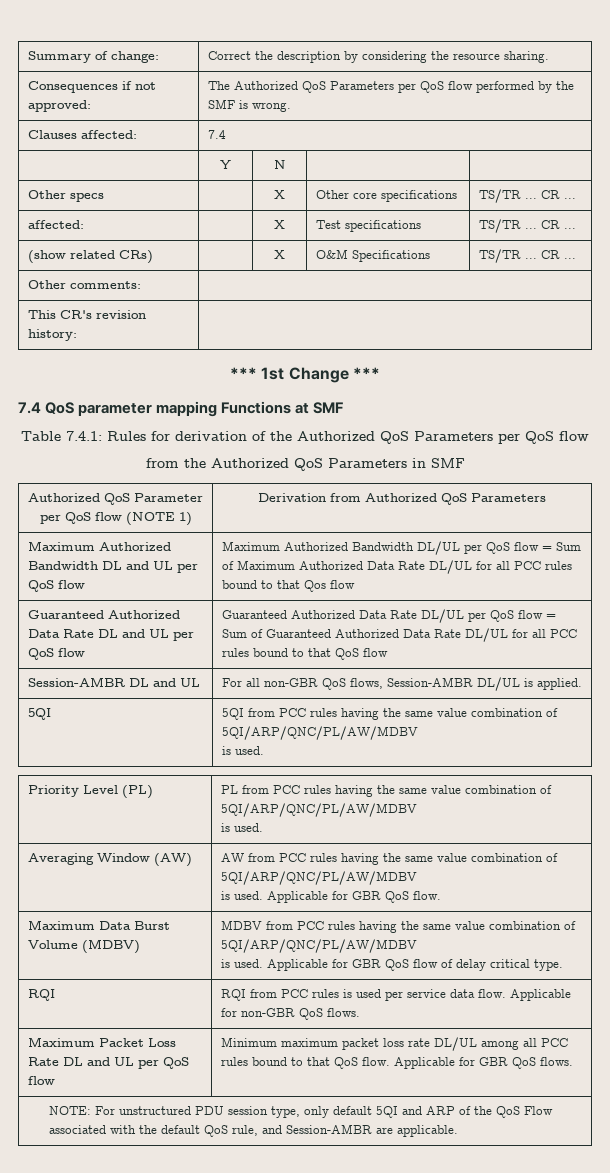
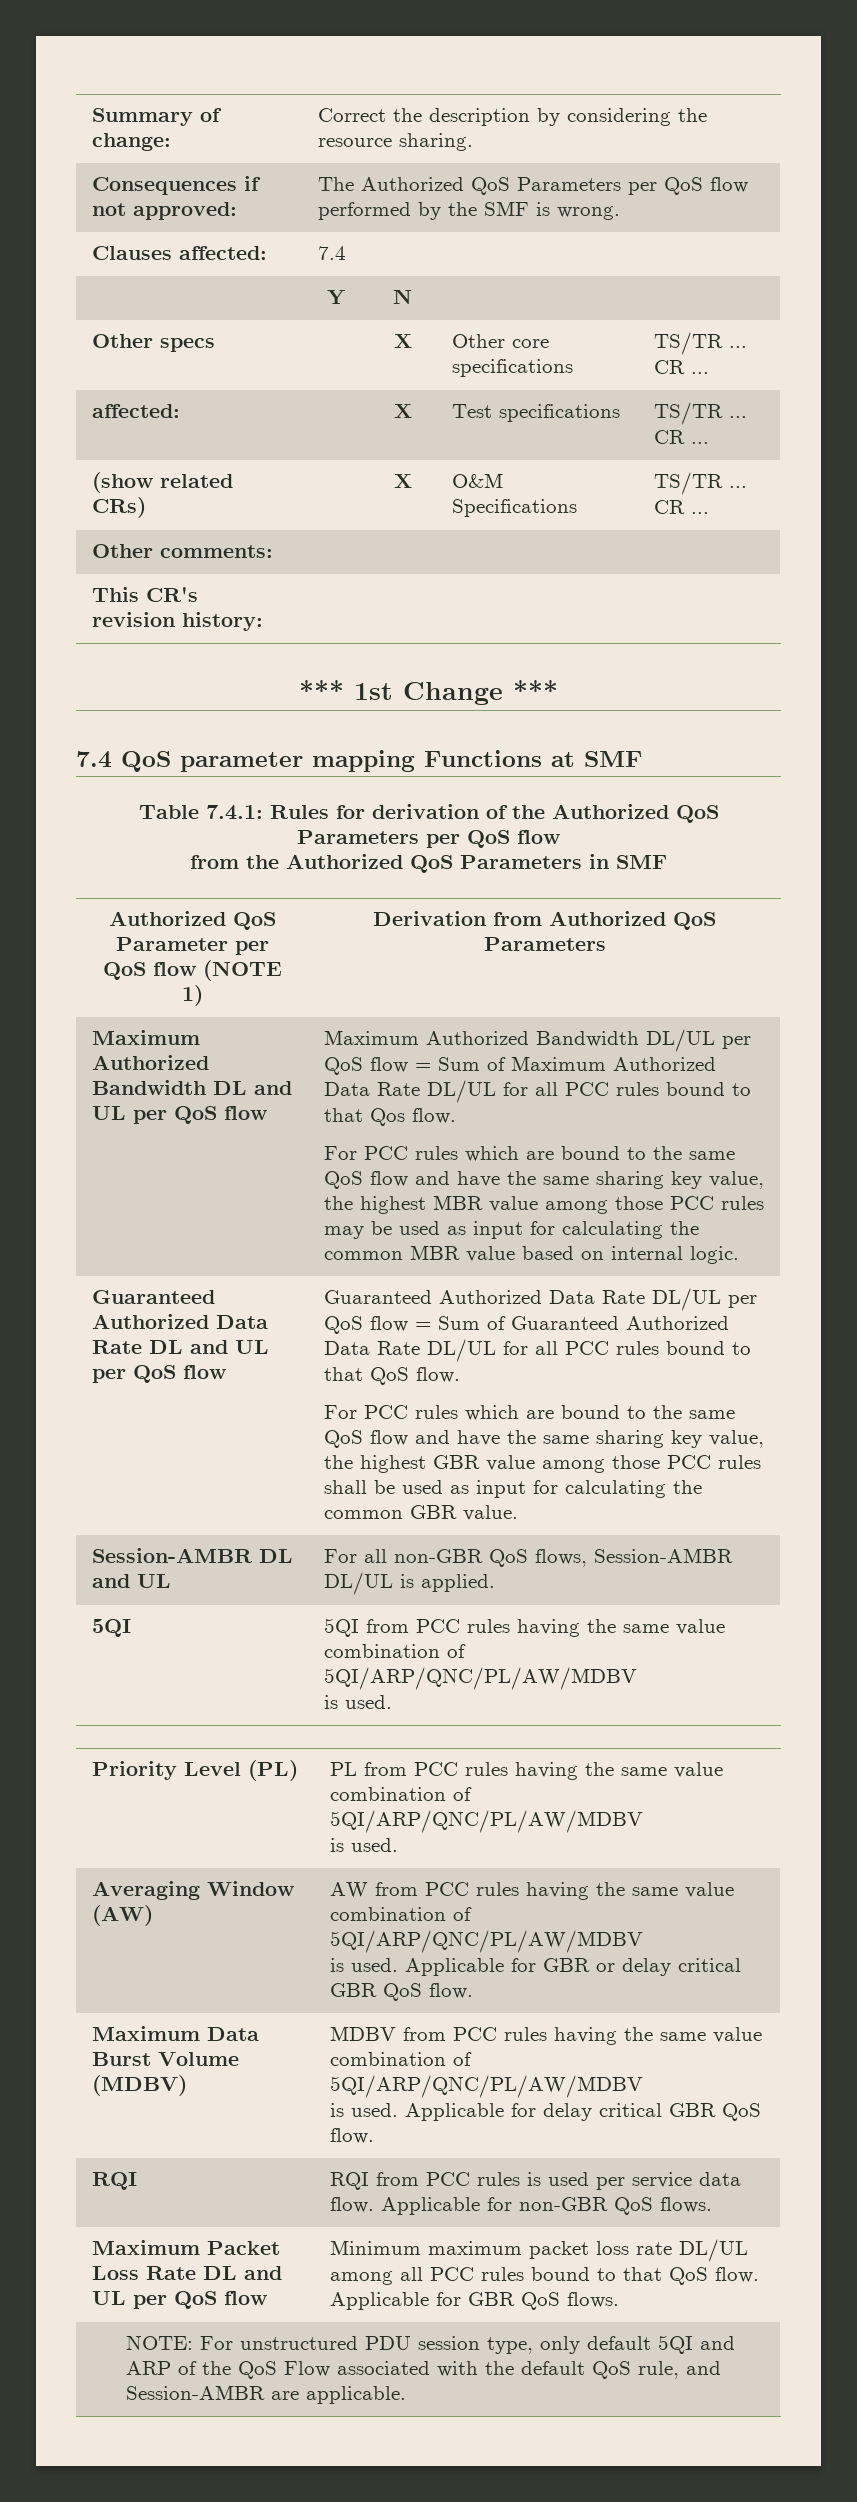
[329,580,355,589] flow -> [411,1108,456,1124] [323,1146,735,1162] [323,1171,764,1189] [323,1195,764,1214] [323,1221,699,1239] [323,1245,739,1264] flow. // For PCC rules which are bound to the same QoS flow and have the same sharing key value, the highest MBR value among those PCC rules may be used as input for calculating the common MBR value based on internal logic.
[362,648,388,657] flow -> [415,1367,460,1383] [323,1405,735,1421] [323,1430,764,1448] [323,1455,761,1473] [323,1480,702,1498] [323,1505,518,1521] flow. // For PCC rules which are bound to the same QoS flow and have the same sharing key value, the highest GBR value among those PCC rules shall be used as input for calculating the common GBR value.
(381, 895) none -> [595,1958,741,1976] [329,1983,377,1997] or delay critical GBR
[351,959,563,971] GBR QoS flow of delay critical type. -> [542,2103,761,2121] [329,2128,374,2144] delay critical GBR QoS flow.

